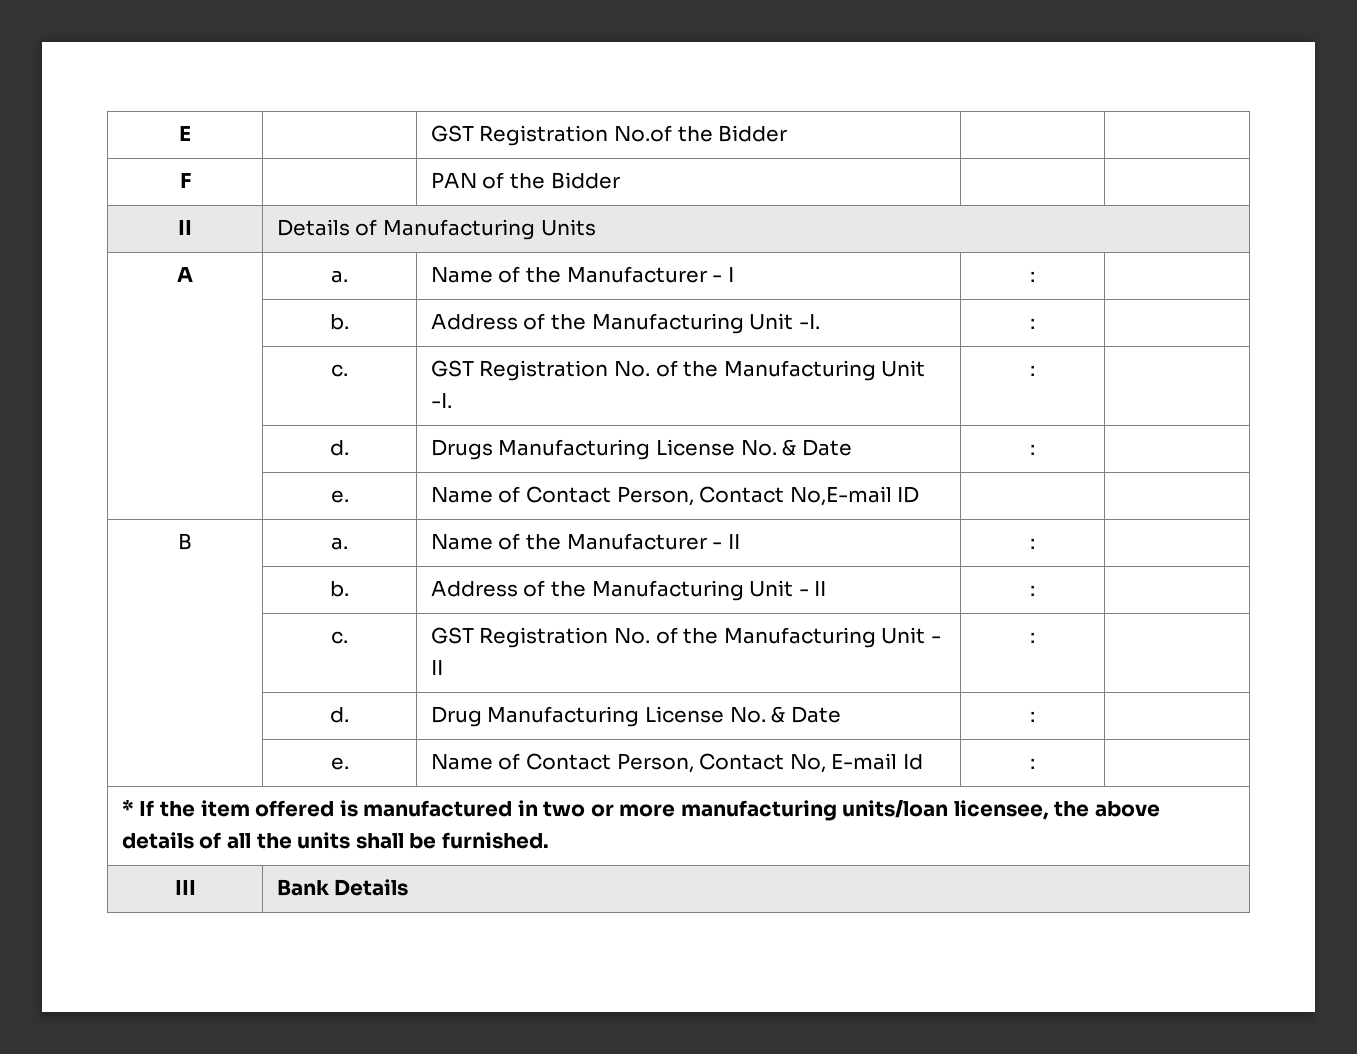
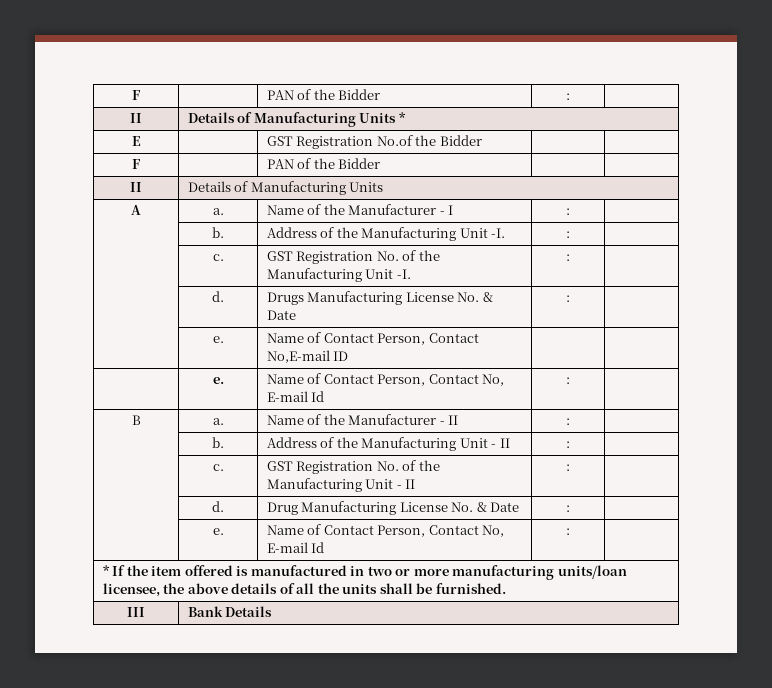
(179, 133) none -> [132,90,140,100] [266,89,381,100] [566,93,570,100] [130,113,142,123] [187,112,406,127] F | | PAN of the Bidder | : | // II | Details of Manufacturing Units * //
(920, 494) none -> [212,377,224,384] [266,373,505,386] [266,391,325,402] [566,377,570,384] // | e. | Name of Contact Person, Contact No, E-mail Id | : |

